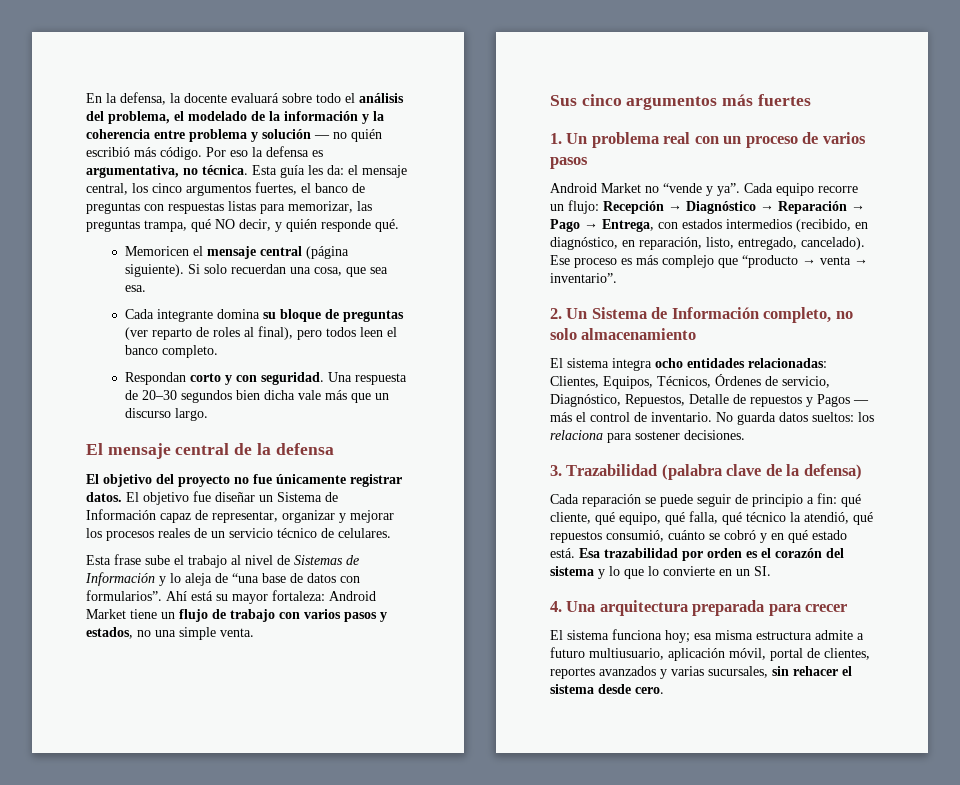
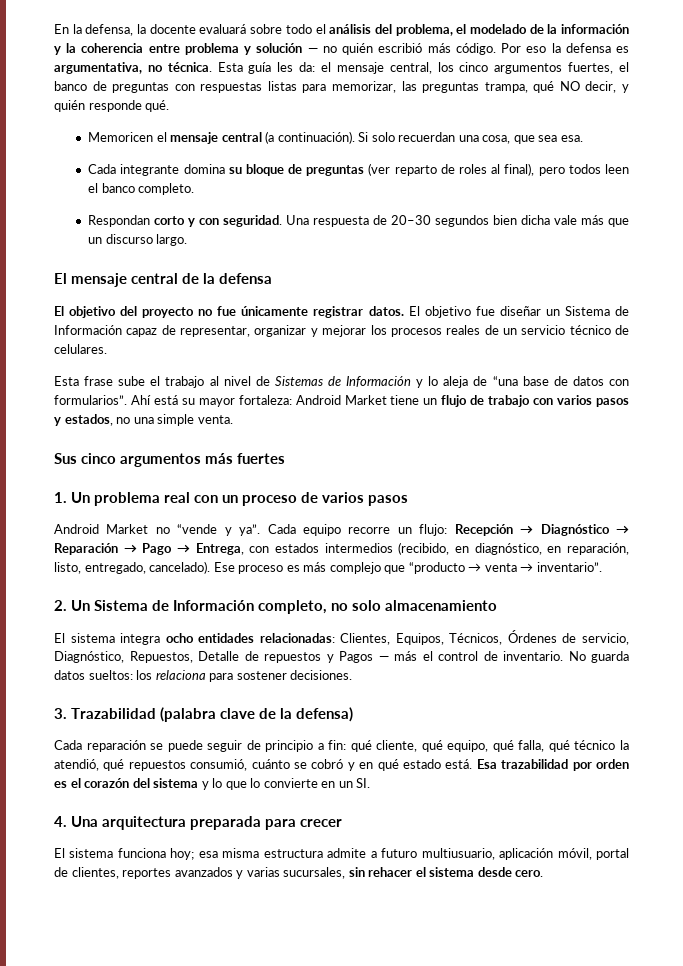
[305,246,349,259] [124,264,184,277] (página siguiente). -> [265,131,355,144] (a continuación).

